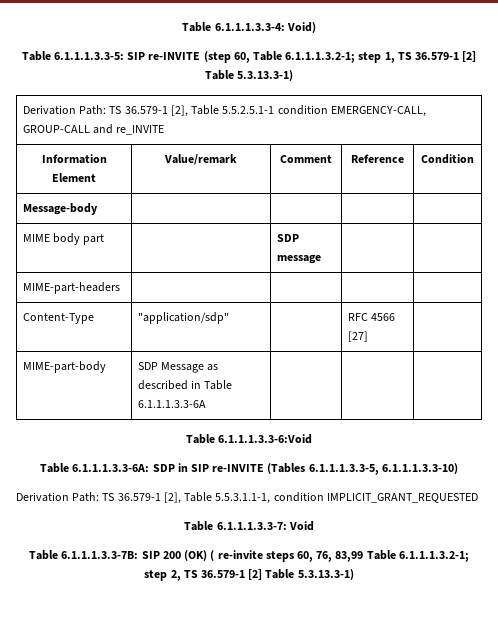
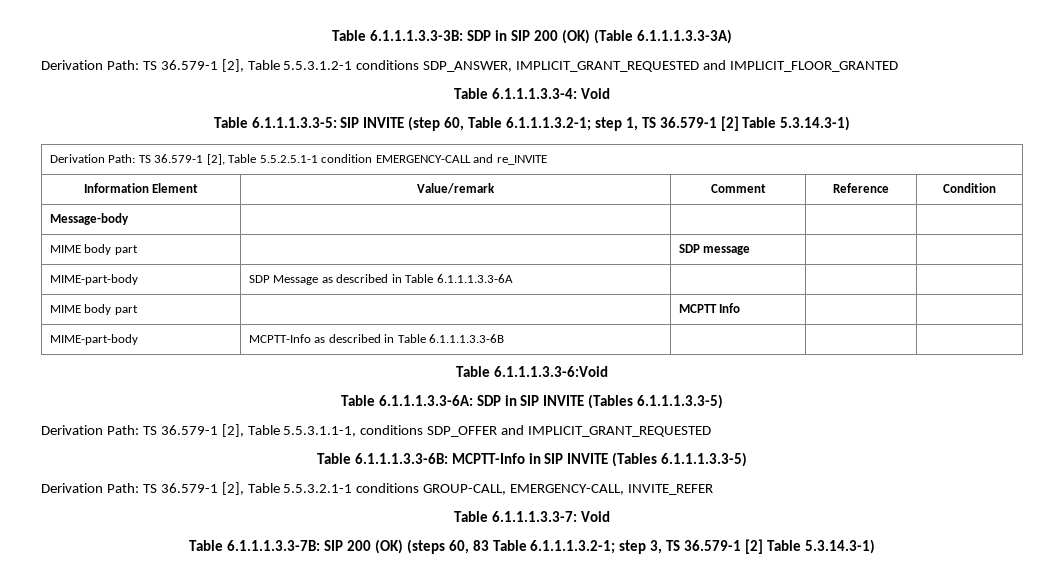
[182,22,316,33] Table 6.1.1.1.3.3-4: Void) -> [332,29,732,44] [41,59,899,72] [454,88,610,99] Table 6.1.1.1.3.3-3B: SDP in SIP 200 (OK) (Table 6.1.1.1.3.3-3A) // Derivation Path: TS 36.579-1 [2], Table 5.5.3.1.2-1 conditions SDP_ANSWER, IMPLICIT_GRANT_REQUESTED and IMPLICIT_FLOOR_GRANTED // Table 6.1.1.1.3.3-4: Void
[148,52,201,60] re-INVITE -> [363,117,405,128] INVITE
[237,70,294,81] 5.3.13.3-1) -> [780,116,851,131] 5.3.14.3-1)
[330,106,426,117] [22,125,90,133] EMERGENCY-CALL, GROUP-CALL -> [375,155,471,163] EMERGENCY-CALL
[22,282,120,294] [22,313,94,324] [137,312,229,324] [347,313,396,321] [347,331,368,342] // MIME-part-headers | | | | // Content-Type | "application/sdp" | | RFC 4566 [27] | -> (751, 250) none
(206, 404) none -> [49,304,138,315] [678,303,741,313] [49,334,138,345] [248,334,505,343] // MIME body part | | MCPTT Info | | // MIME-part-body | MCPTT-Info as described in Table 6.1.1.1.3.3-6B | | |
[212,463,458,475] re-INVITE (Tables 6.1.1.1.3.3-5, 6.1.1.1.3.3-10) -> [543,394,724,409] INVITE (Tables 6.1.1.1.3.3-5)
[273,492,478,503] condition IMPLICIT_GRANT_REQUESTED -> [360,425,712,437] [316,452,748,467] [41,482,714,495] conditions SDP_OFFER and IMPLICIT_GRANT_REQUESTED // Table 6.1.1.1.3.3-6B: MCPTT-Info in SIP INVITE (Tables 6.1.1.1.3.3-5) // Derivation Path: TS 36.579-1 [2], Table 5.5.3.2.1-1 conditions GROUP-CALL, EMERGENCY-CALL, INVITE_REFER
[210,550,469,562] [144,569,354,581] ( re-invite steps 60, 76, 83,99 Table 6.1.1.1.3.2-1; step 2, TS 36.579-1 [2] Table 5.3.13.3-1) -> [406,539,875,554] (steps 60, 83 Table 6.1.1.1.3.2-1; step 3, TS 36.579-1 [2] Table 5.3.14.3-1)

